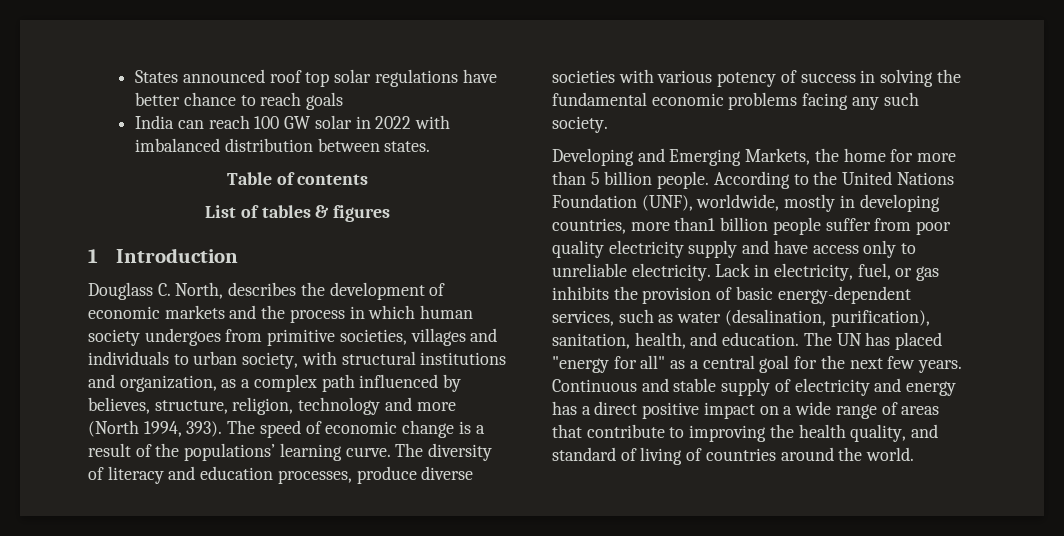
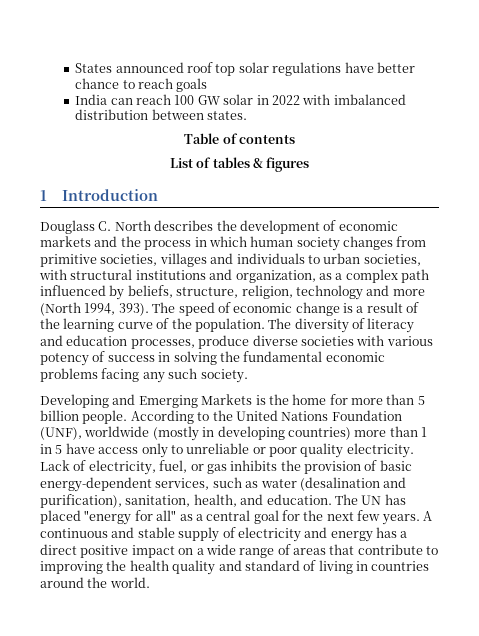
[175,282,224,299] North, -> [114,220,151,231] North
[144,328,221,346] undergoes -> [343,236,393,250] changes
[242,352,299,369] society, -> [363,254,421,266] societies,
[88,397,150,414] believes, -> [127,285,173,298] beliefs,
[184,443,391,461] populations’ learning curve. -> [63,318,265,332] learning curve of the population.
[745,148,811,165] Markets, -> [201,394,266,405] Markets is
[696,194,940,212] [552,217,952,235] [552,240,770,258] worldwide, mostly in developing countries, more than1 billion people suffer from poor quality electricity supply and -> [84,426,427,441] [40,444,63,454] worldwide (mostly in developing countries) more than 1 in 5
(627, 270) none -> [252,443,344,458] or poor quality
[754,264,770,277] in -> [73,460,87,471] of
[724,309,826,326] (desalination, -> [299,477,407,491] (desalination and
[552,379,637,392] Continuous -> [422,511,432,521] [40,528,108,538] A continuous
[850,424,907,442] quality, -> [172,560,216,575] quality
[686,448,703,461] of -> [356,561,368,571] in

